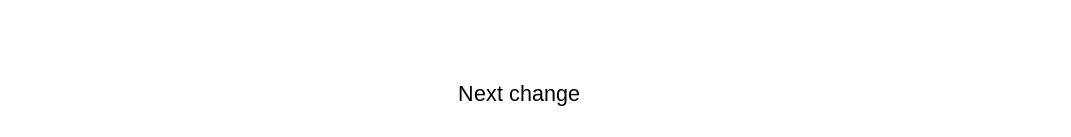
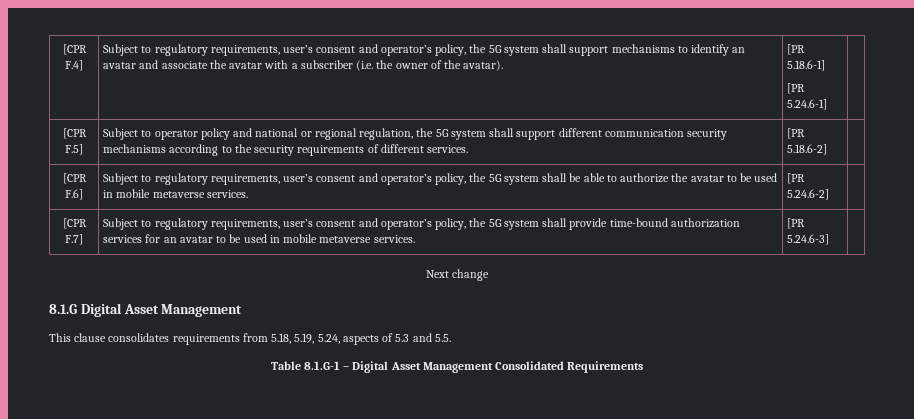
[458,85,580,106] Next change -> [62,44,87,55] [65,60,83,71] [103,44,746,56] [103,60,504,71] [787,44,806,55] [787,60,826,71] [787,83,806,94] [787,99,828,110] [62,128,87,139] [65,144,83,155] [103,128,728,140] [103,144,469,156] [787,128,806,139] [787,144,828,155] [62,173,87,184] [65,189,83,200] [103,173,778,185] [103,189,248,198] [787,173,806,184] [787,189,830,200] [62,218,87,229] [65,234,83,245] [103,218,740,230] [103,234,415,243] [787,218,806,229] [787,234,830,245] [425,269,490,281] [49,303,243,317] [49,333,451,345] [270,361,644,373] [CPR F.4] | Subject to regulatory requirements, user’s consent and operator’s policy, the 5G system shall support mechanisms to identify an avatar and associate the avatar with a subscriber (i.e. the owner of the avatar). | [PR 5.18.6-1] // [PR 5.24.6-1] | // [CPR F.5] | Subject to operator policy and national or regional regulation, the 5G system shall support different communication security mechanisms according to the security requirements of different services. | [PR 5.18.6-2] | // [CPR F.6] | Subject to regulatory requirements, user’s consent and operator’s policy, the 5G system shall be able to authorize the avatar to be used in mobile metaverse services. | [PR 5.24.6-2] | // [CPR F.7] | Subject to regulatory requirements, user’s consent and operator’s policy, the 5G system shall provide time-bound authorization services for an avatar to be used in mobile metaverse services. | [PR 5.24.6-3] | // Next change // 8.1.G Digital Asset Management // This clause consolidates requirements from 5.18, 5.19, 5.24, aspects of 5.3 and 5.5. // Table 8.1.G-1 – Digital Asset Management Consolidated Requirements

